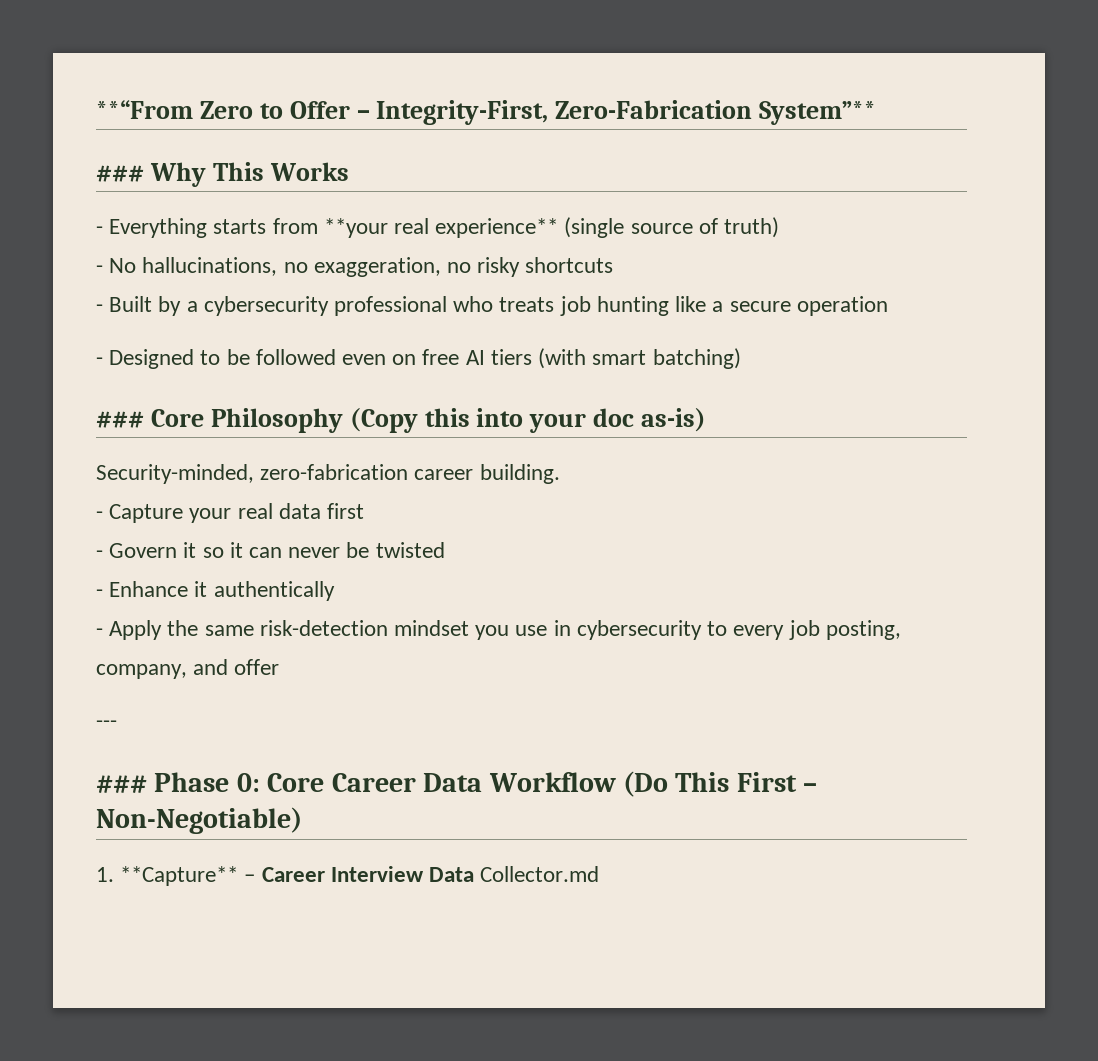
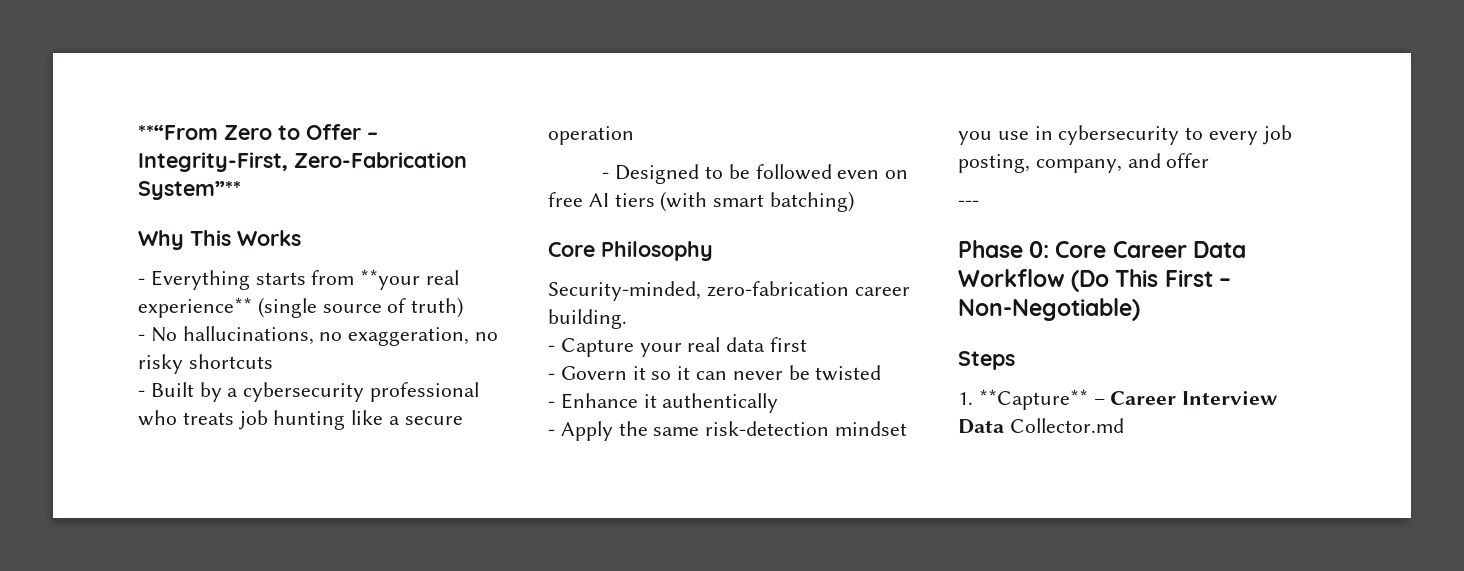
[96,165,144,182] ### -> (241, 190) none
[96,411,144,428] ### -> (855, 201) none
[349,408,707,433] (Copy this into your doc as-is) -> (713, 251) none
[96,775,147,793] ### -> (979, 203) none
(302, 820) none -> [958,351,1015,370] // Steps

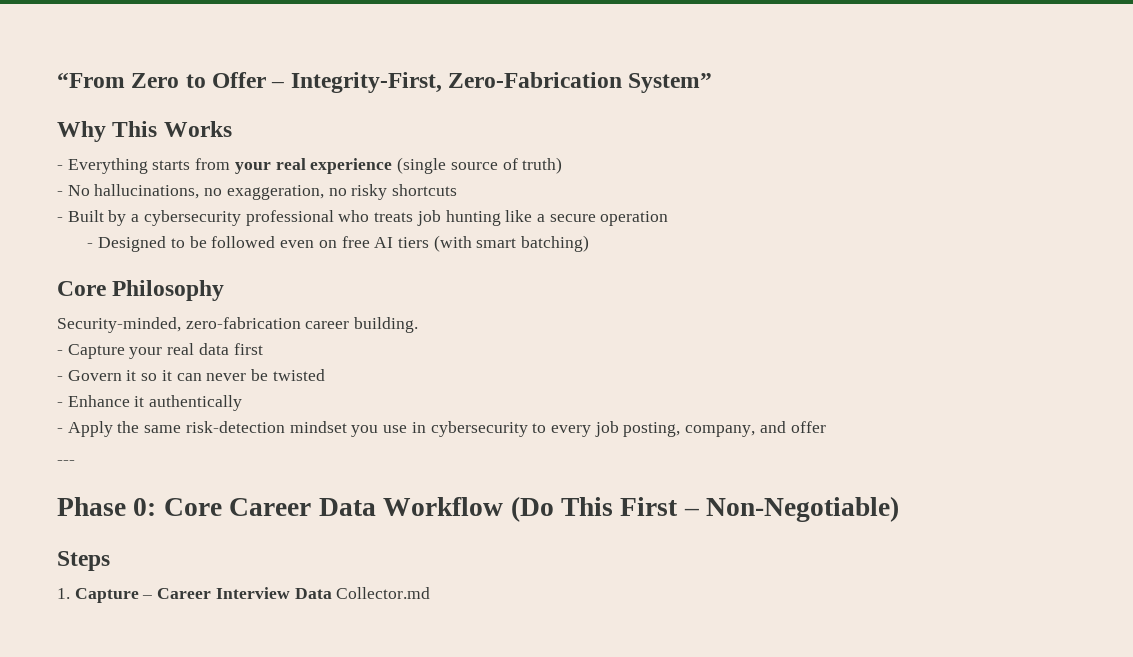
[138,125,218,140] **“From -> [57,72,125,88] “From
[138,181,241,200] System”** -> [628,73,713,93] System”
[360,269,460,290] [138,297,252,318] **your real experience** -> [234,158,393,174] your real experience
[978,389,1088,410] **Capture** -> [74,588,139,603] Capture

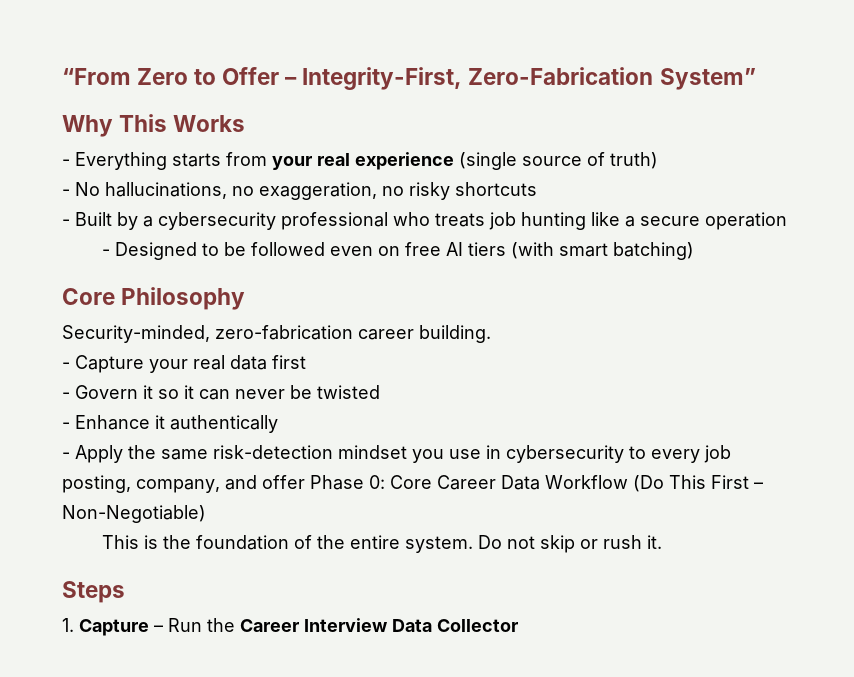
[57,460,75,465] // --- // -> (305, 482) none
(900, 509) none -> [101,535,662,553] // This is the foundation of the entire system. Do not skip or rush it.
(153, 597) none -> [168,618,235,632] Run the
[336,587,431,599] Collector.md -> [437,619,518,632] Collector

